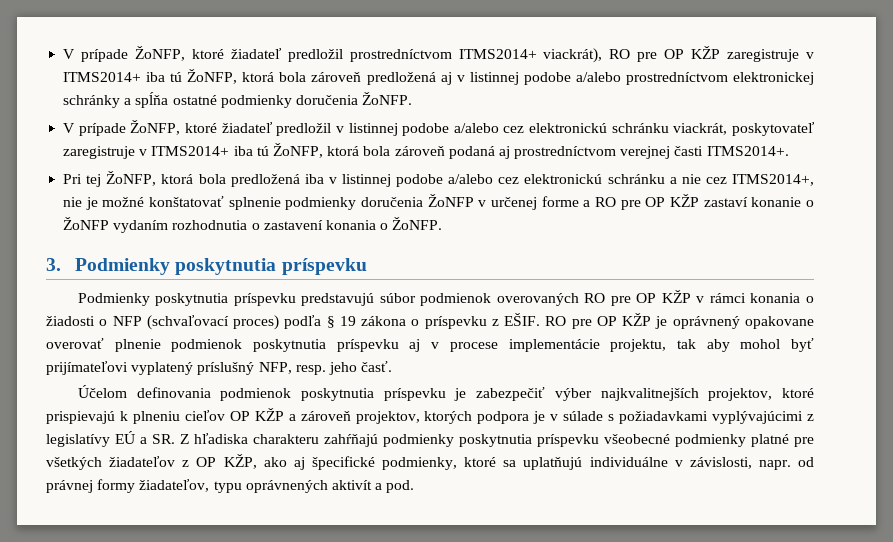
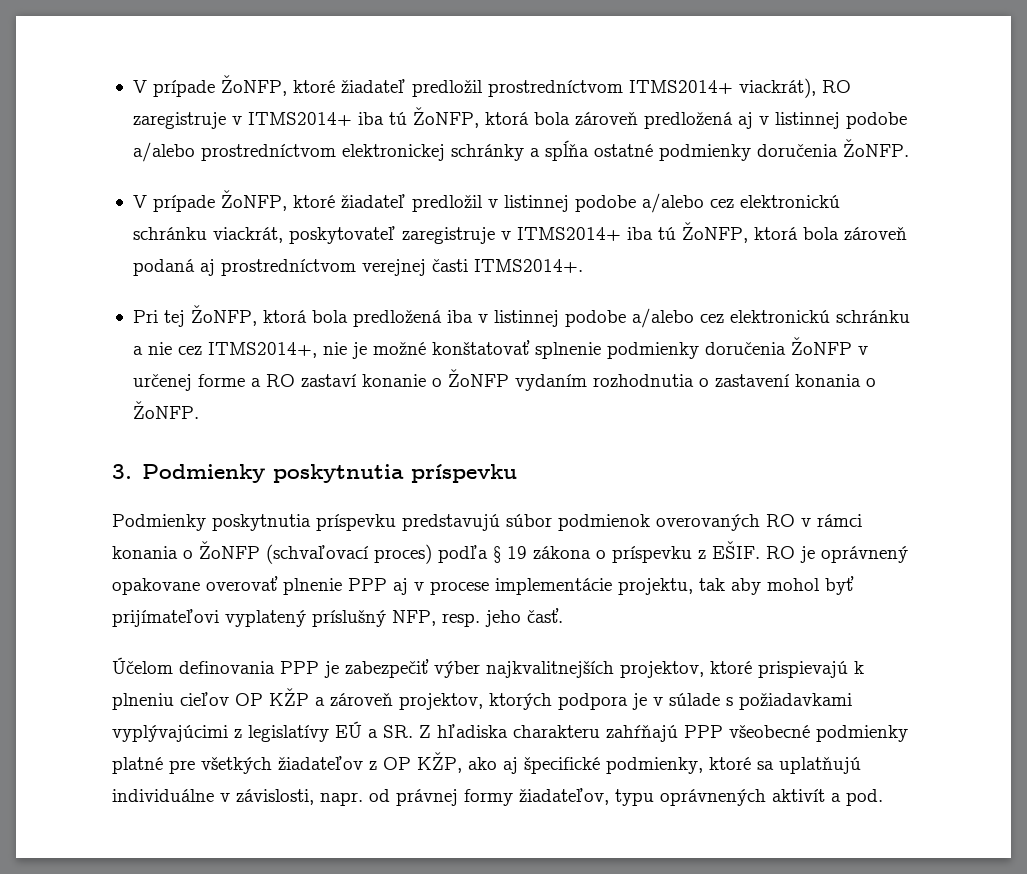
[637,46,721,62] pre OP KŽP -> (851, 86) none
[620,194,700,210] pre OP KŽP -> (295, 380) none
[610,290,691,306] pre OP KŽP -> (795, 520) none
[46,316,142,326] žiadosti o NFP -> [199,541,260,559] ŽoNFP
[571,313,652,329] pre OP KŽP -> (795, 552) none
[171,339,399,352] podmienok poskytnutia príspevku -> [348,578,387,591] PPP
[220,388,446,401] podmienok poskytnutia príspevku -> [280,661,319,674] PPP
[383,434,599,447] podmienky poskytnutia príspevku -> [684,725,723,738] PPP

